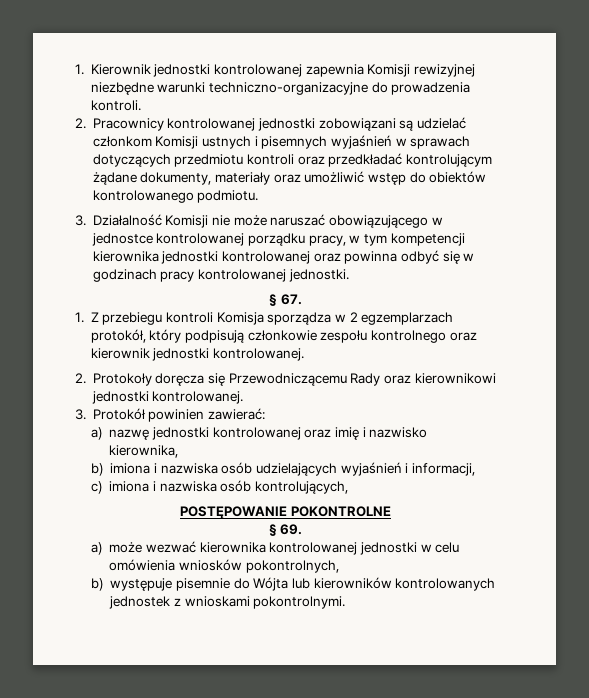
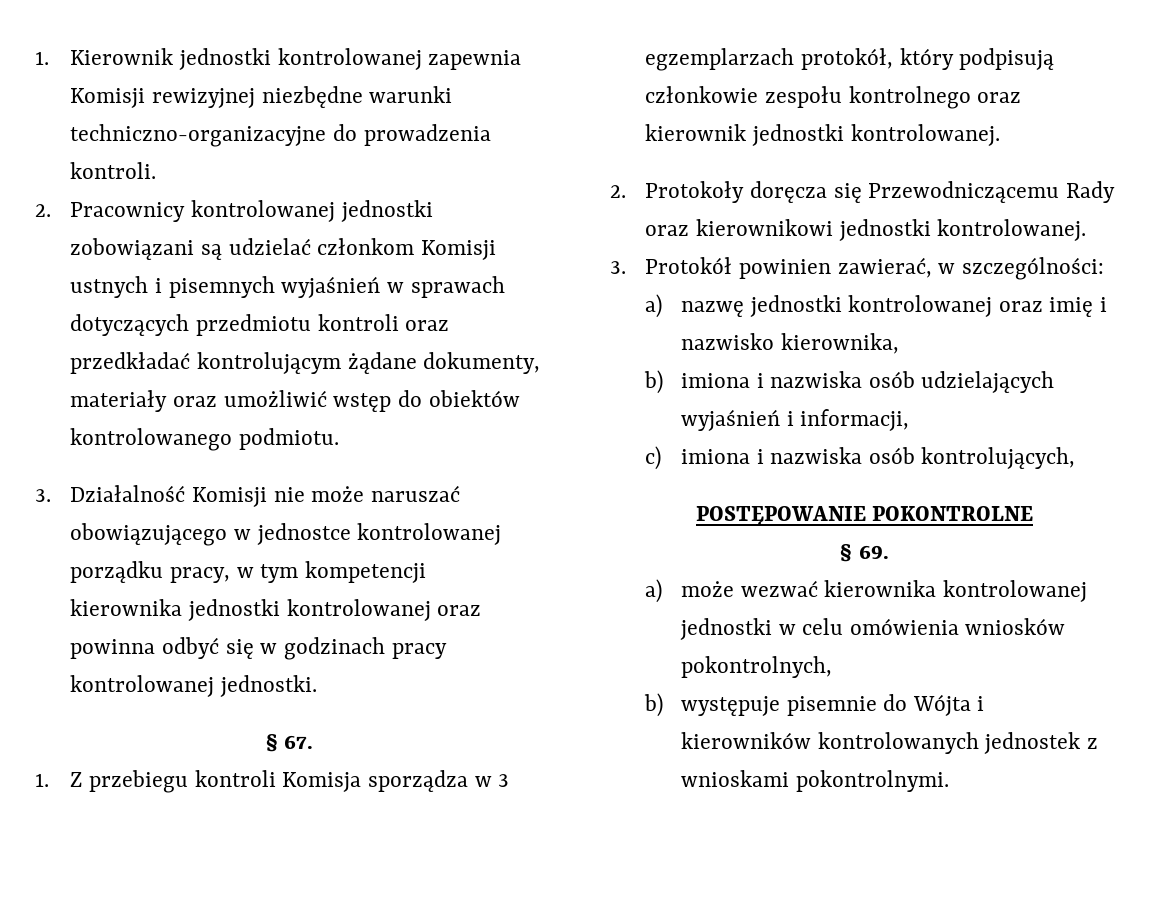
[349,312,358,322] 2 -> [498,774,510,787] 3
[208,408,266,420] zawierać: -> [837,257,1104,280] zawierać, w szczególności:
[291,578,310,589] lub -> [977,696,985,711] i

